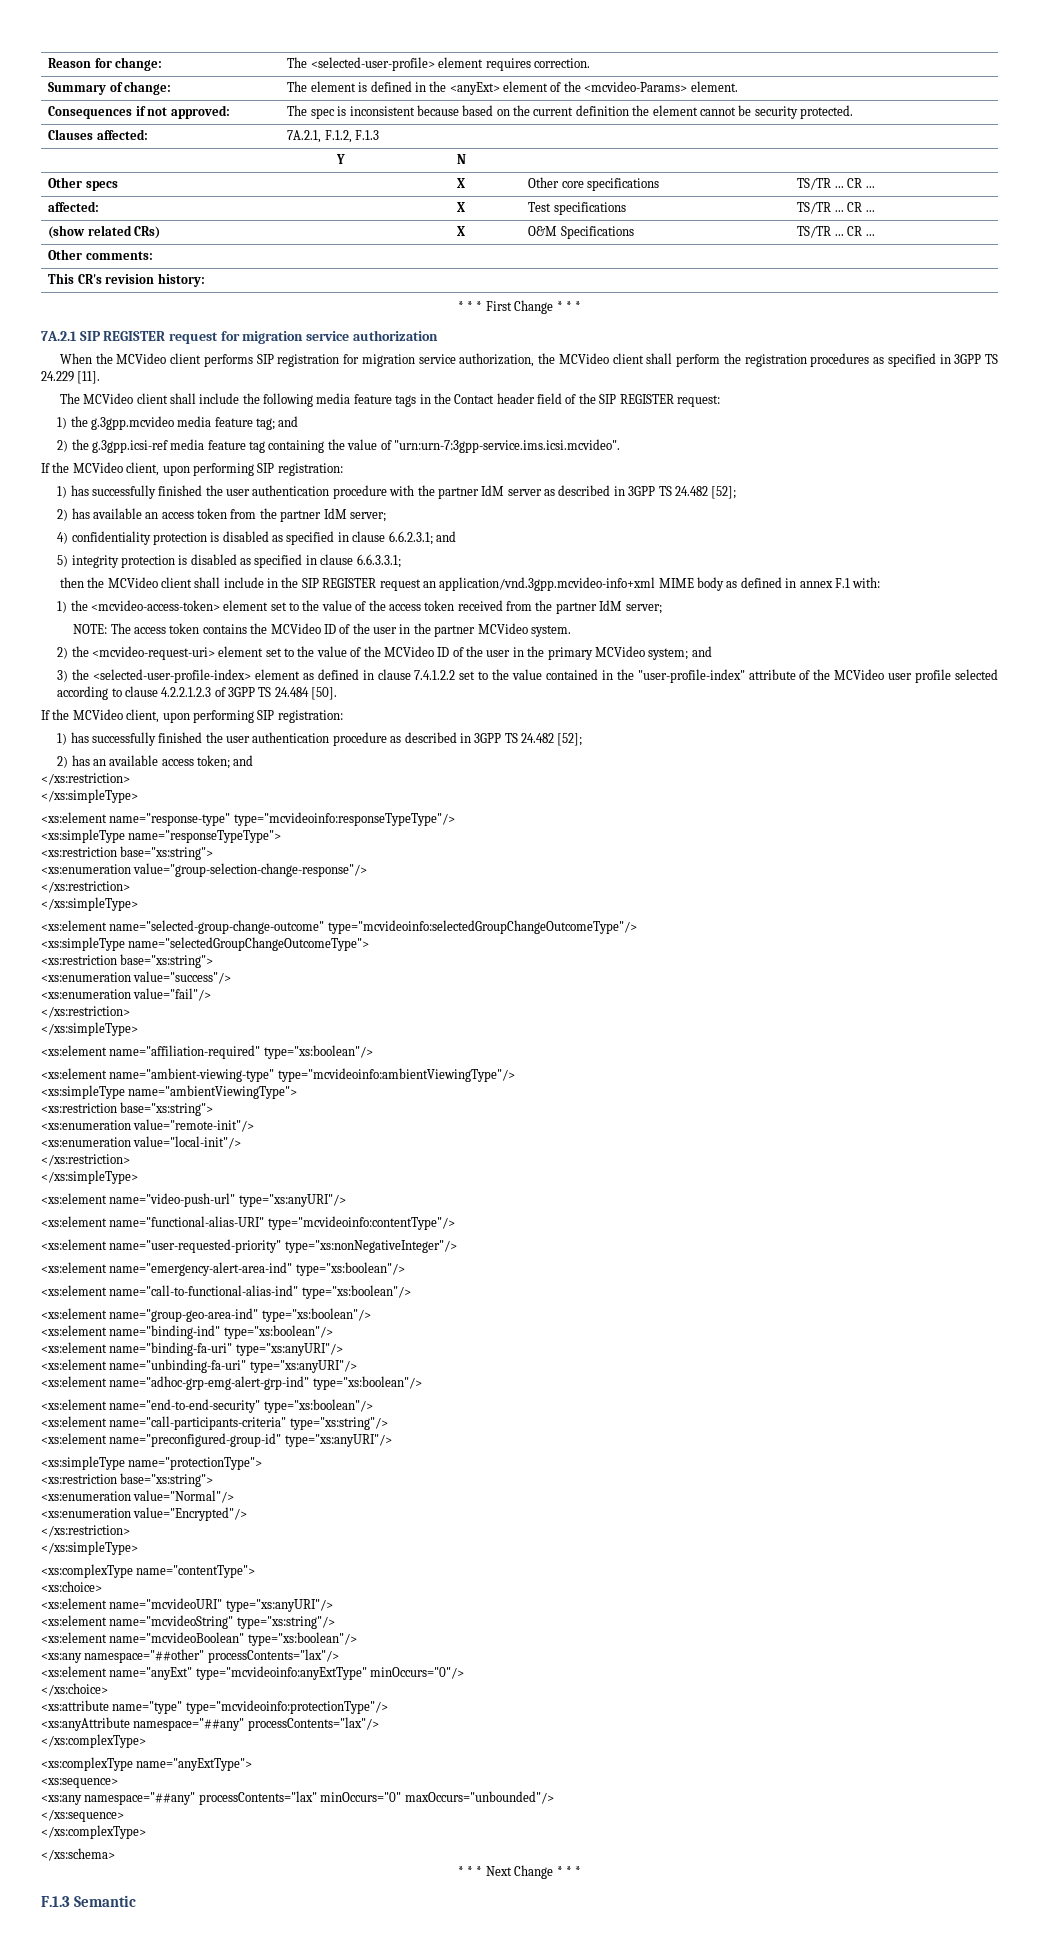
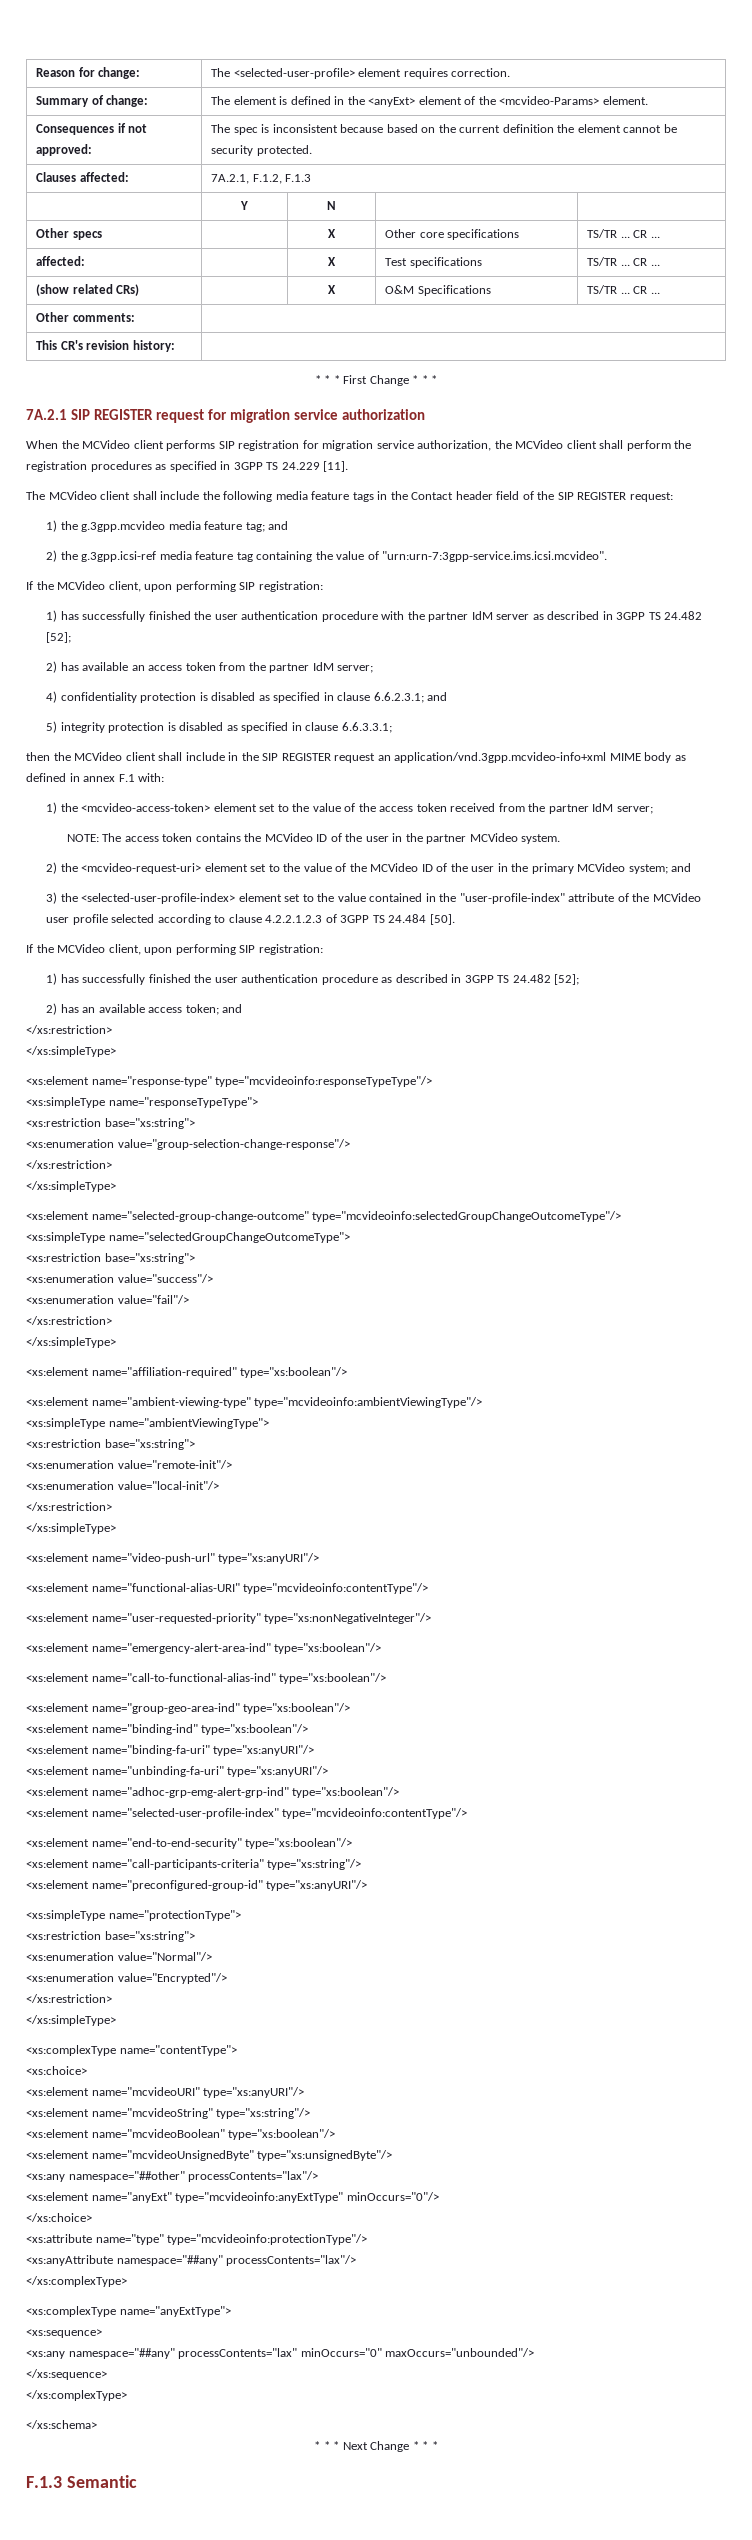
[302,669,456,680] as defined in clause 7.4.1.2.2 -> (282, 897) none
(422, 1383) none -> [26,1808,468,1819] // <xs:element name="selected-user-profile-index" type="mcvideoinfo:contentType"/>
(357, 1639) none -> [26,2150,393,2161] // <xs:element name="mcvideoUnsignedByte" type="xs:unsignedByte"/>

